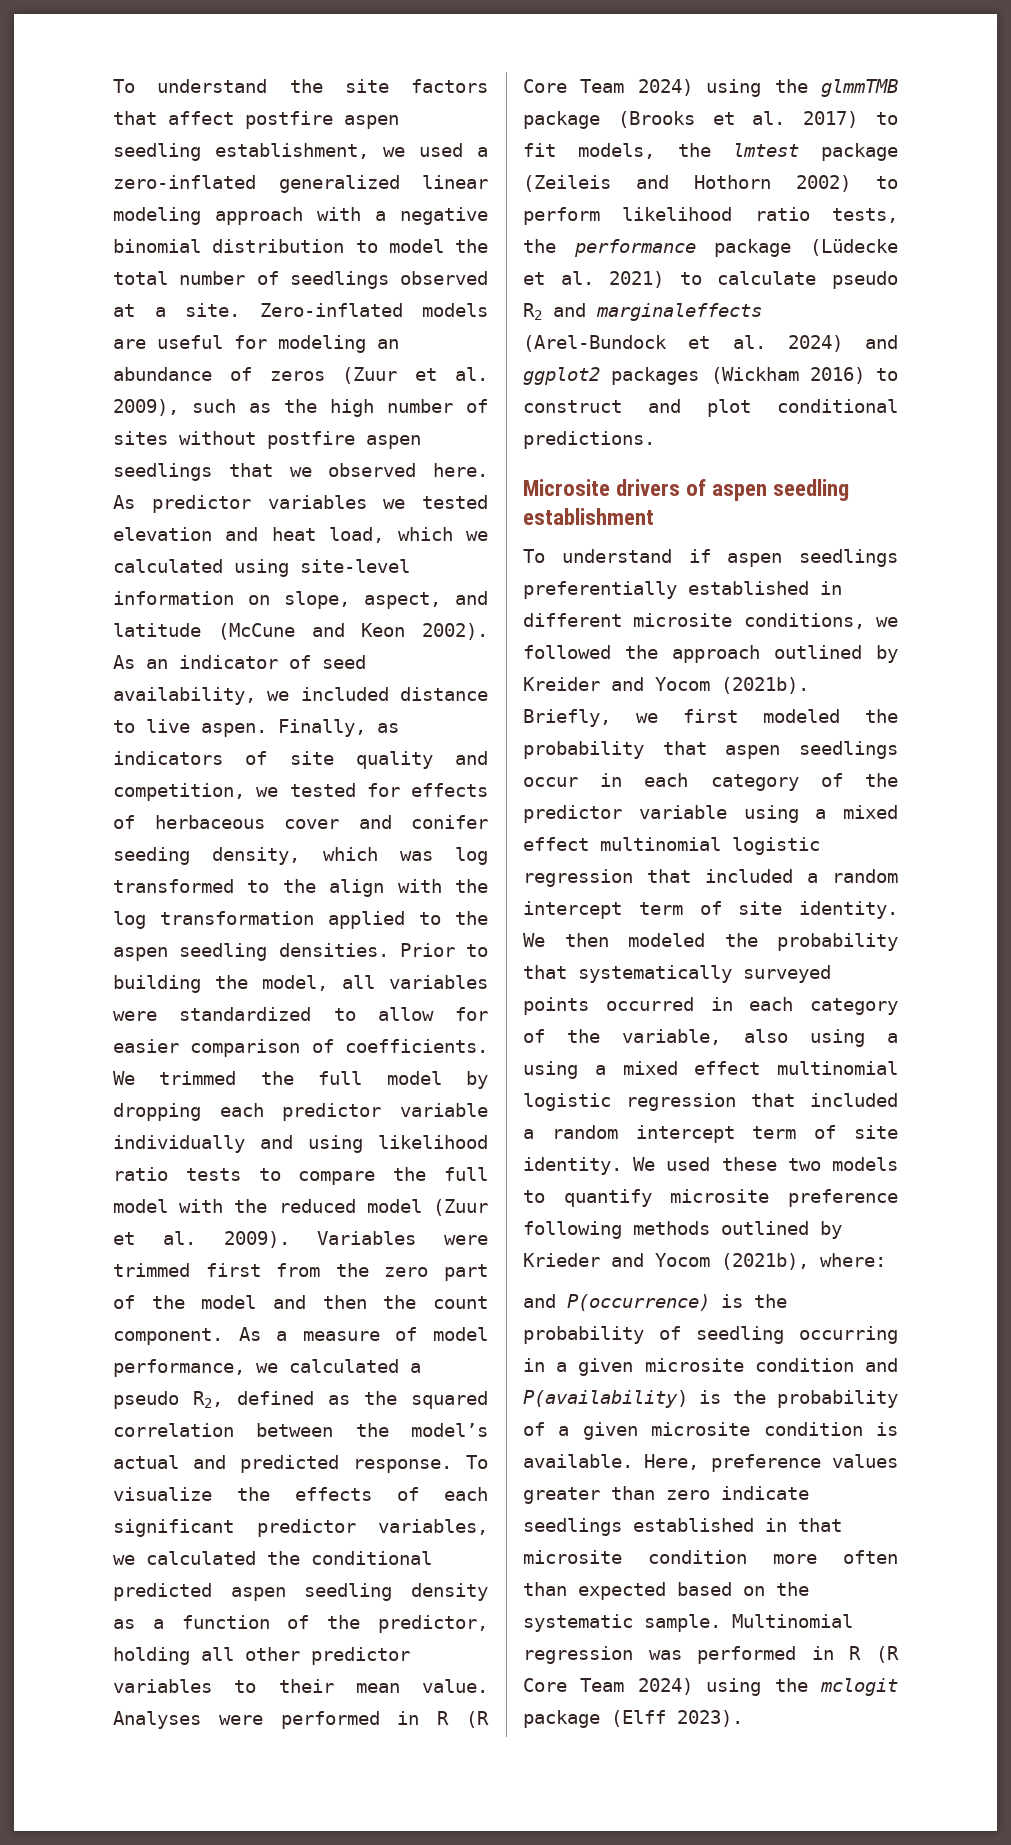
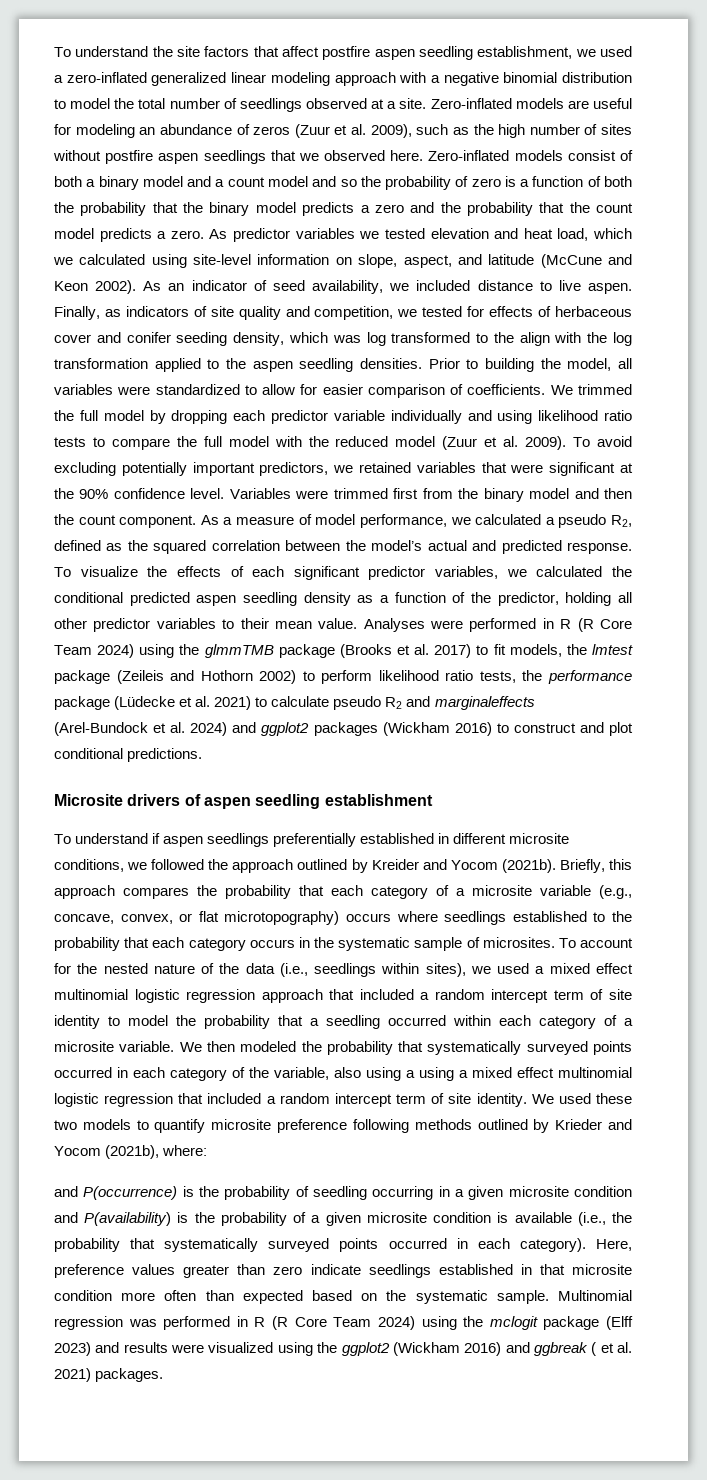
(488, 470) none -> [428,150,633,161] [54,176,632,190] [54,202,634,216] [54,228,204,242] Zero-inflated models consist of both a binary model and a count model and so the probability of zero is a function of both the probability that the binary model predicts a zero and the probability that the count model predicts a zero.
(290, 1239) none -> [573,436,632,447] [54,462,633,476] [54,488,225,499] To avoid excluding potentially important predictors, we retained variables that were significant at the 90% confidence level.
[384,1264,488,1281] [113,1295,185,1309] zero part of the -> [483,488,524,502] binary
[636,709,898,723] [523,741,898,759] [523,773,898,791] [523,805,898,823] [523,837,820,855] [523,869,898,887] [523,901,898,919] we first modeled the probability that aspen seedlings occur in each category of the predictor variable using a mixed effect multinomial logistic regression that included a random intercept term of site identity. -> [608,859,632,870] [54,885,632,899] [54,911,633,925] [54,937,634,951] [54,963,633,977] [54,989,632,1003] [54,1015,633,1029] [54,1041,175,1052] this approach compares the probability that each category of a microsite variable (e.g., concave, convex, or flat microtopography) occurs where seedlings established to the probability that each category occurs in the systematic sample of microsites. To account for the nested nature of the data (i.e., seedlings within sites), we used a mixed effect multinomial logistic regression approach that included a random intercept term of site identity to model the probability that a seedling occurred within each category of a microsite variable.
[523,1454,633,1468] available. -> [514,1212,632,1226] [54,1238,586,1252] available (i.e., the probability that systematically surveyed points occurred in each category).
[677,1710,743,1727] 2023). -> [54,1342,633,1356] [54,1368,164,1382] 2023) and results were visualized using the ggplot2 (Wickham 2016) and ggbreak ( et al. 2021) packages.

